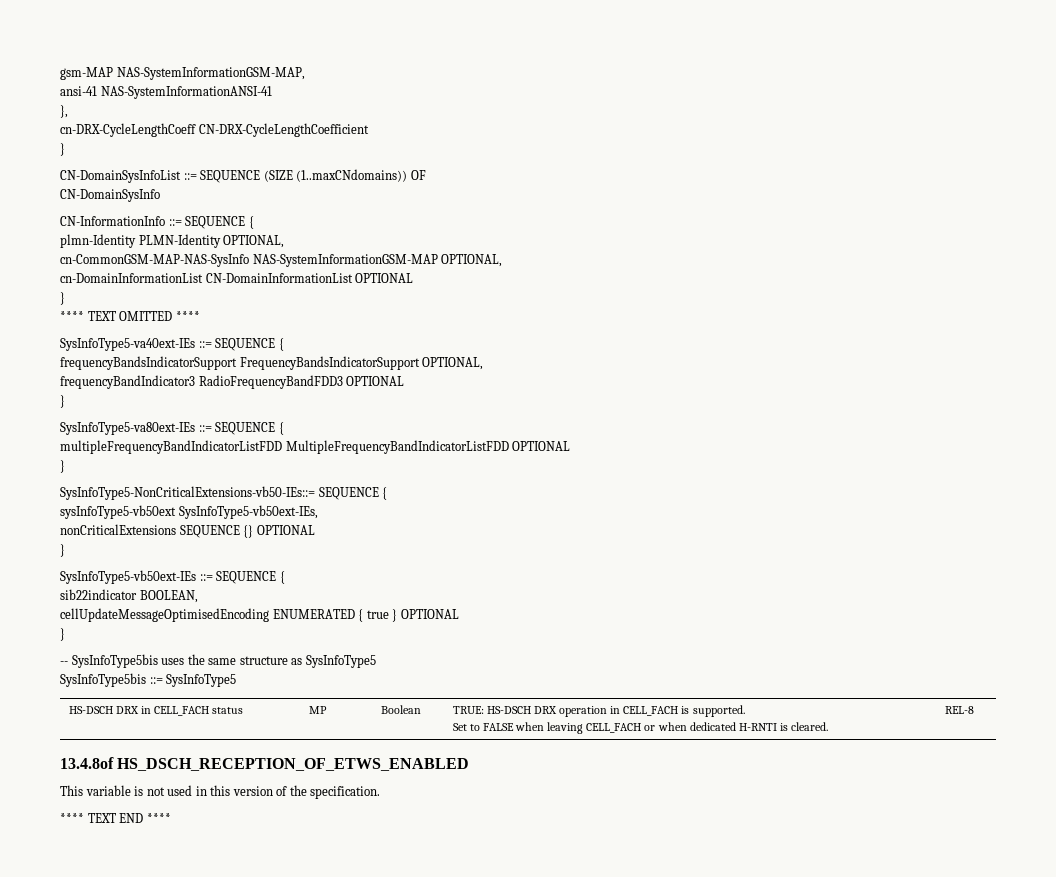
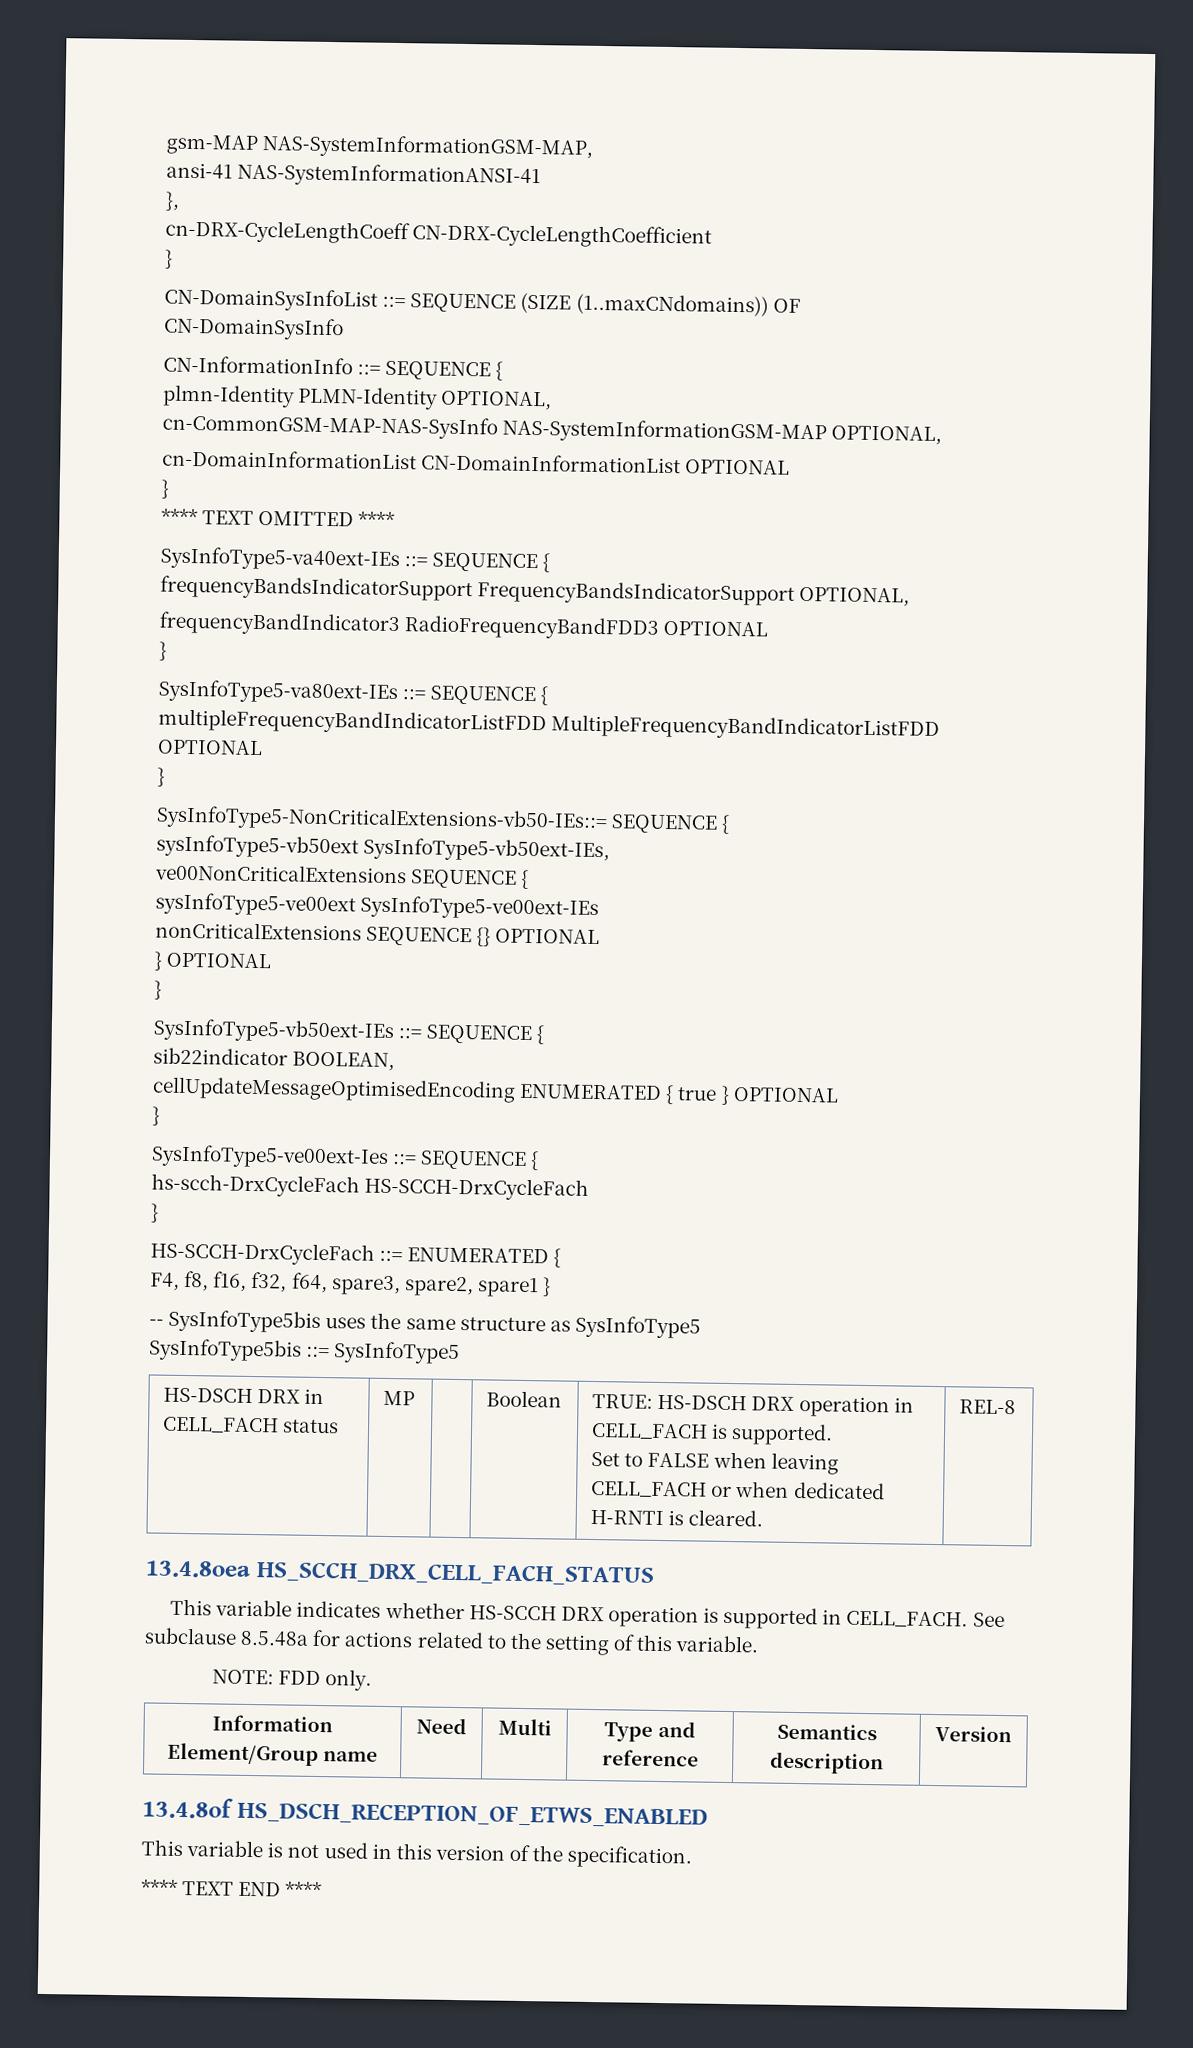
(318, 512) none -> [155,863,530,889] [155,892,600,921] // ve00NonCriticalExtensions SEQUENCE { // sysInfoType5-ve00ext SysInfoType5-ve00ext-IEs
(315, 530) none -> [154,951,272,971] // } OPTIONAL
(65, 634) none -> [151,1144,540,1171] [151,1173,590,1201] [151,1203,159,1223] [150,1241,562,1268] [150,1270,552,1298] // SysInfoType5-ve00ext-Ies ::= SEQUENCE { // hs-scch-DrxCycleFach HS-SCCH-DrxCycleFach // } // HS-SCCH-DrxCycleFach ::= ENUMERATED { // F4, f8, f16, f32, f64, spare3, spare2, spare1 }
(974, 710) none -> [145,1560,655,1586] [170,1598,1005,1630] [144,1627,760,1656] [212,1669,373,1691] [212,1714,333,1733] [166,1742,379,1766] [416,1717,467,1735] [497,1718,552,1736] [604,1720,696,1742] [601,1749,699,1767] [776,1723,877,1741] [769,1751,884,1775] [935,1726,1012,1743] // 13.4.8oea HS_SCCH_DRX_CELL_FACH_STATUS // This variable indicates whether HS-SCCH DRX operation is supported in CELL_FACH. See subclause 8.5.48a for actions related to the setting of this variable. // NOTE: FDD only. // Information Element/Group name | Need | Multi | Type and reference | Semantics description | Version

